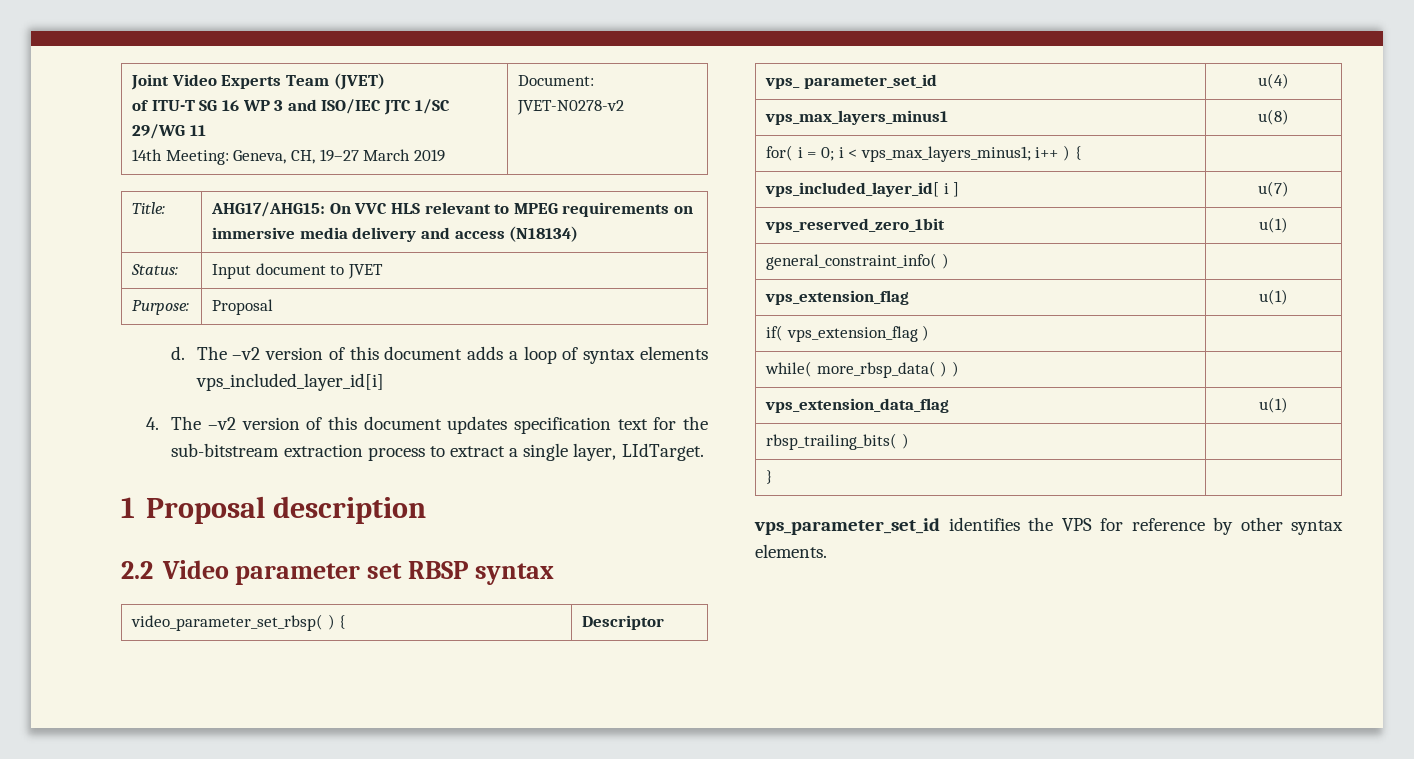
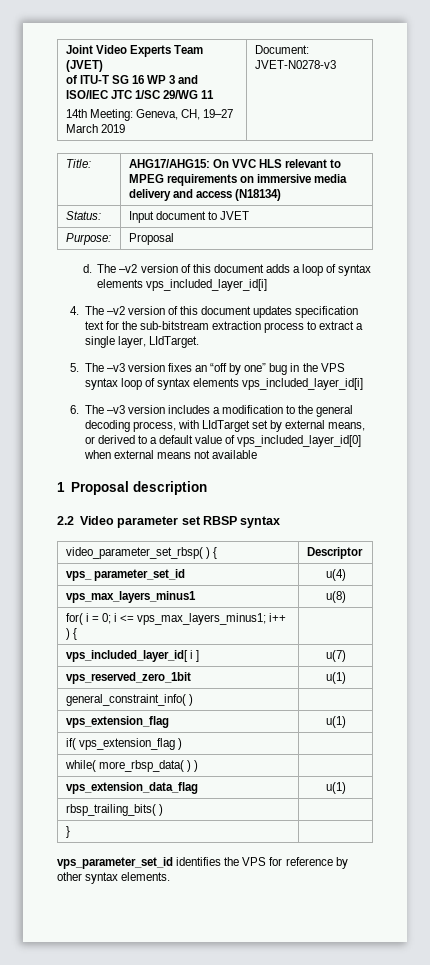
[517,100,625,115] JVET-N0278-v2 -> [254,60,336,69] JVET-N0278-v3
(704, 452) none -> [69,363,345,375] [84,378,364,390] [69,405,354,417] [84,420,366,432] [84,435,362,447] [83,450,257,459] // 5. The –v3 version fixes an “off by one” bug in the VPS syntax loop of syntax elements vps_included_layer_id[i] // 6. The –v3 version includes a modification to the general decoding process, with LIdTarget set by external means, or derived to a default value of vps_included_layer_id[0] when external means not available
[848,149,858,158] < -> [120,615,135,622] <=

